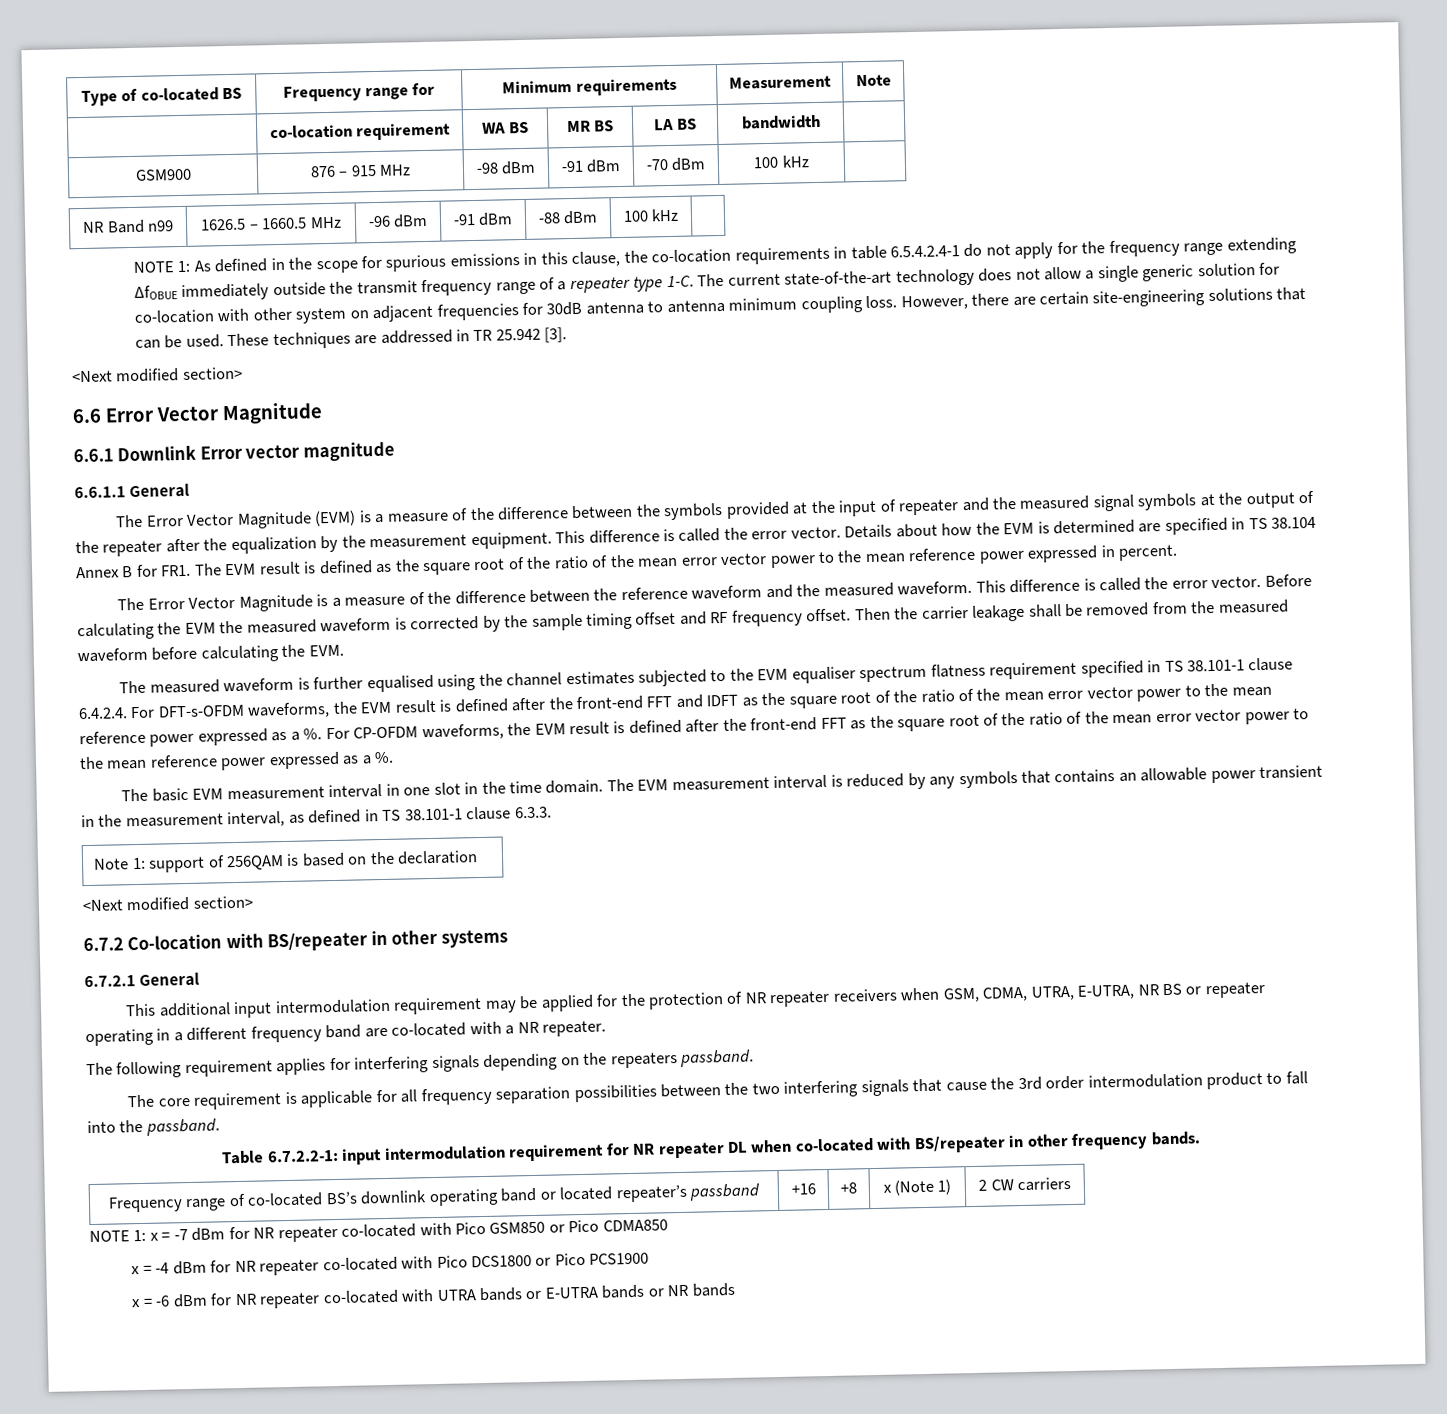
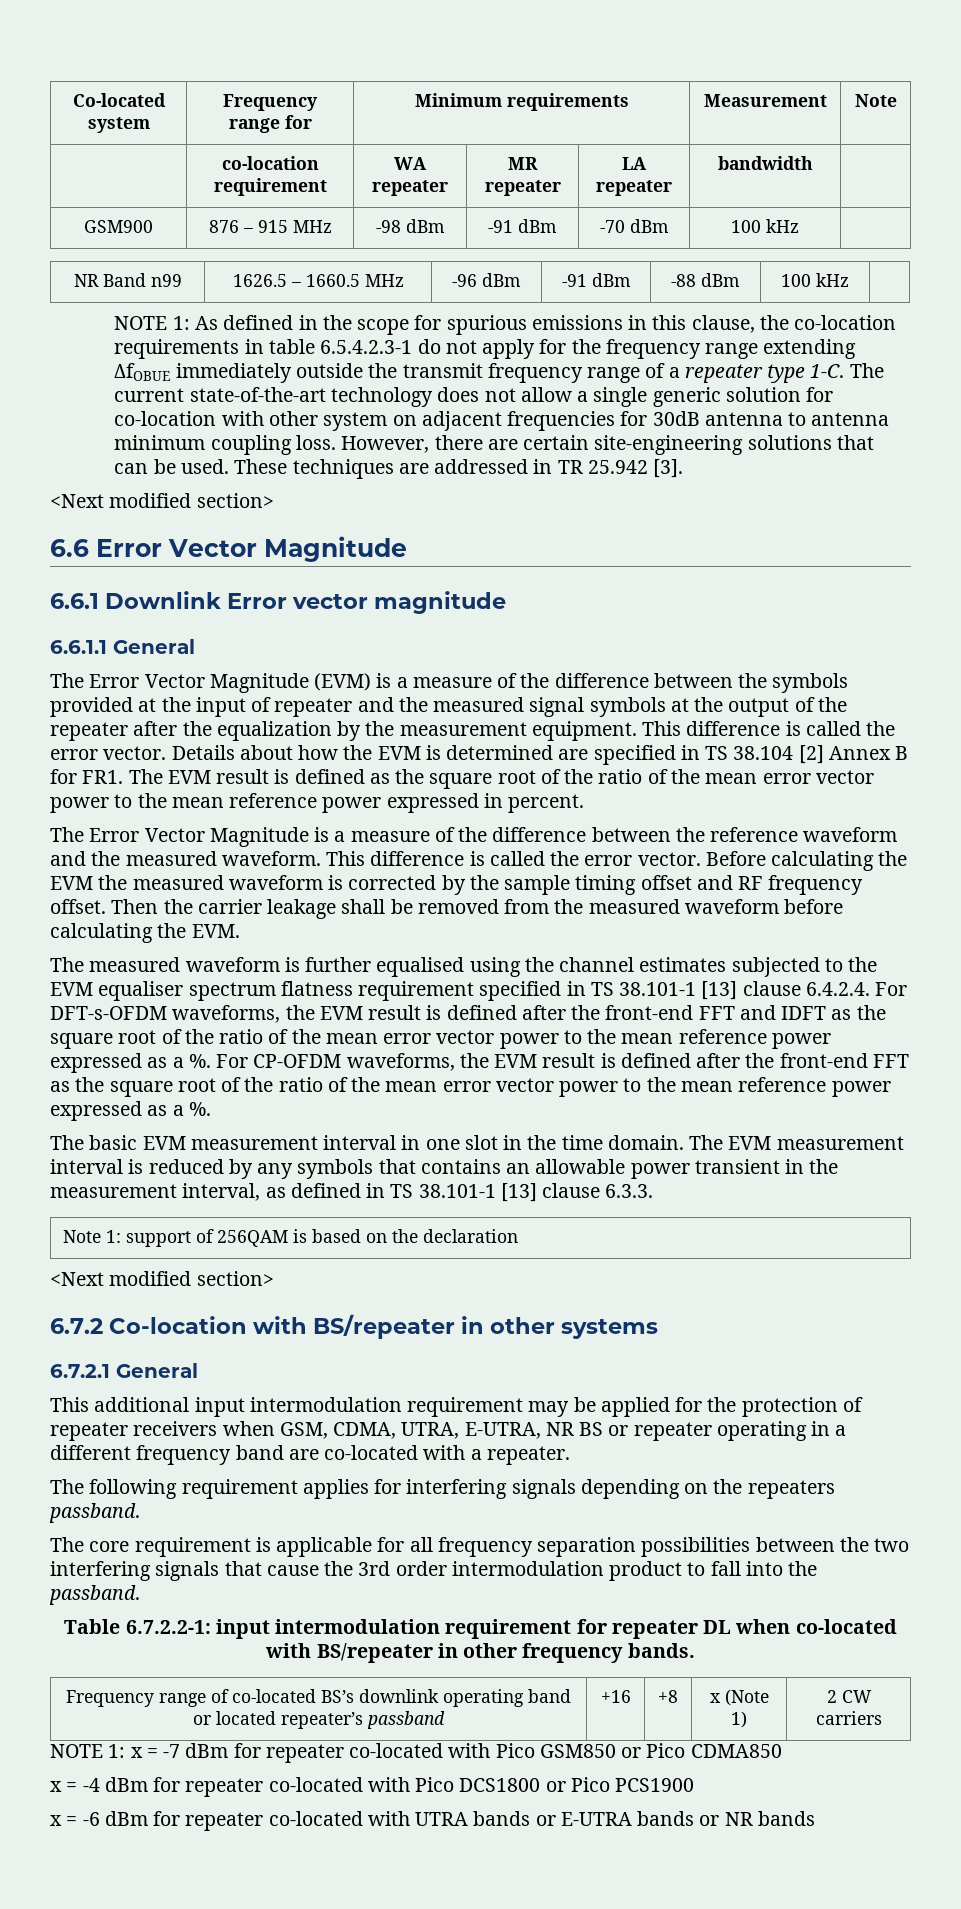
[80,87,243,107] Type of co-located BS -> [72,93,166,107] [87,117,150,133] Co-located system
[508,121,529,134] BS -> [372,180,448,196] repeater
[593,120,615,132] BS -> [484,180,561,196] repeater
[675,118,697,130] BS -> [596,180,672,196] repeater
[890,245,961,258] 6.5.4.2.4-1 -> [320,340,413,354] 6.5.4.2.3-1
(1317, 522) none -> [798,745,824,764] [2]
(1245, 665) none -> [701,981,738,1000] [13]
(463, 814) none -> [500,1183,537,1202] [13]
[744,992,767,1004] NR -> (863, 1404) none
[517,1021,539,1034] NR -> (482, 1454) none
[632,1143,656,1155] NR -> (607, 1626) none
[253,1227,275,1239] NR -> (261, 1750) none
[234,1260,256,1273] NR -> (181, 1784) none
[234,1293,257,1306] NR -> (181, 1818) none

